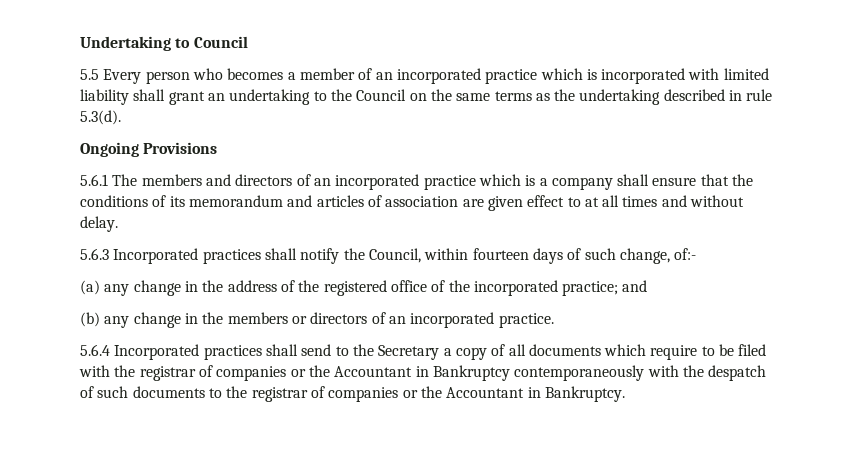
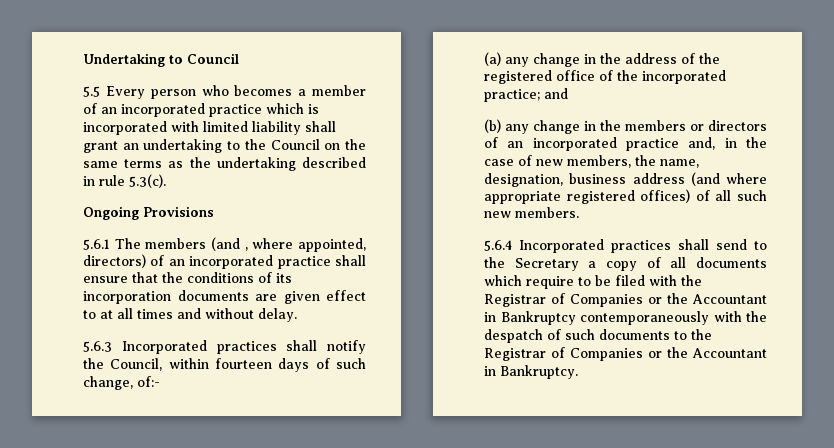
[80,110,121,125] 5.3(d). -> [129,174,166,188] 5.3(c).
[205,174,613,190] and directors of an incorporated practice which is a company -> [211,237,366,252] [83,254,331,269] (and , where appointed, directors) of an incorporated practice
[188,195,459,207] memorandum and articles of association -> [83,290,249,304] incorporation documents
[498,313,554,328] practice. -> [626,137,767,151] [484,155,699,168] [484,172,767,187] [484,189,767,204] [484,207,579,218] practice and, in the case of new members, the name, designation, business address (and where appropriate registered offices) of all such new members.
[139,365,287,381] registrar of companies -> [484,293,643,307] Registrar of Companies
[251,386,399,402] registrar of companies -> [484,347,643,361] Registrar of Companies

